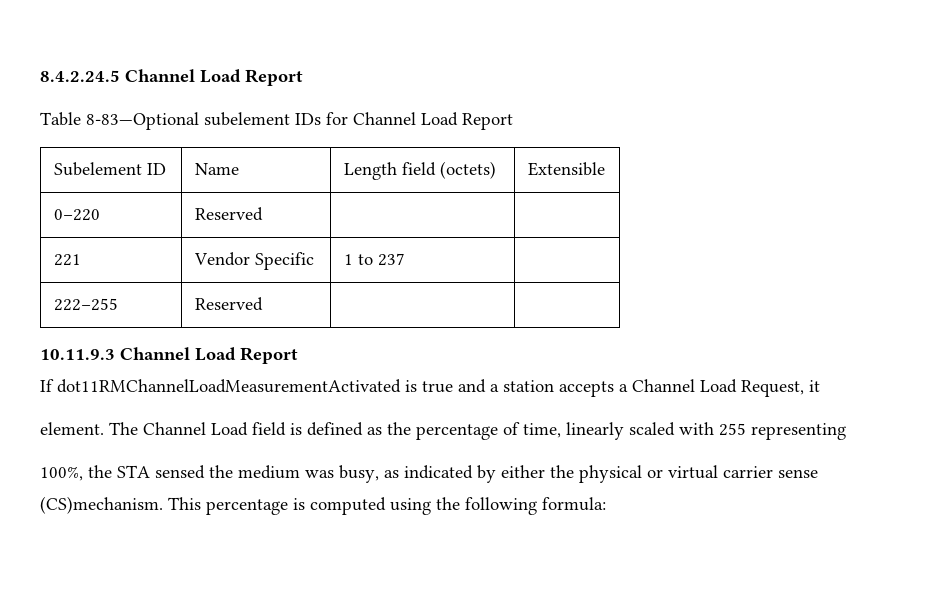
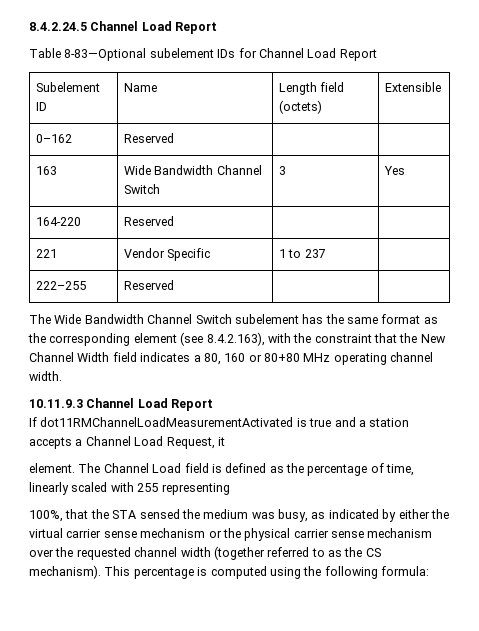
[53,209,100,221] 0–220 -> [35,134,72,143] [123,133,174,143] [35,166,57,175] [123,165,262,175] [123,184,160,194] [278,166,286,175] [383,166,405,175] [35,217,81,226] 0–162 | Reserved | | // 163 | Wide Bandwidth Channel Switch | 3 | Yes // 164-220
(263, 304) none -> [29,314,438,324] [28,332,446,346] [29,352,434,365] [29,371,62,381] // The Wide Bandwidth Channel Switch subelement has the same format as the corresponding element (see 8.4.2.163), with the constraint that the New Channel Width field indicates a 80, 160 or 80+80 MHz operating channel width.
(83, 473) none -> [65,509,89,519] that
[579,465,663,483] physical or -> (449, 514) none
[40,496,163,514] (CS)mechanism. -> [140,528,433,541] [29,546,381,560] [29,565,101,579] mechanism or the physical carrier sense mechanism over the requested channel width (together referred to as the CS mechanism).

